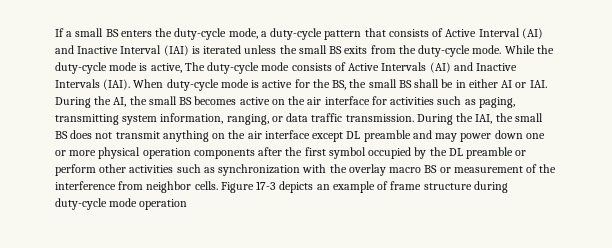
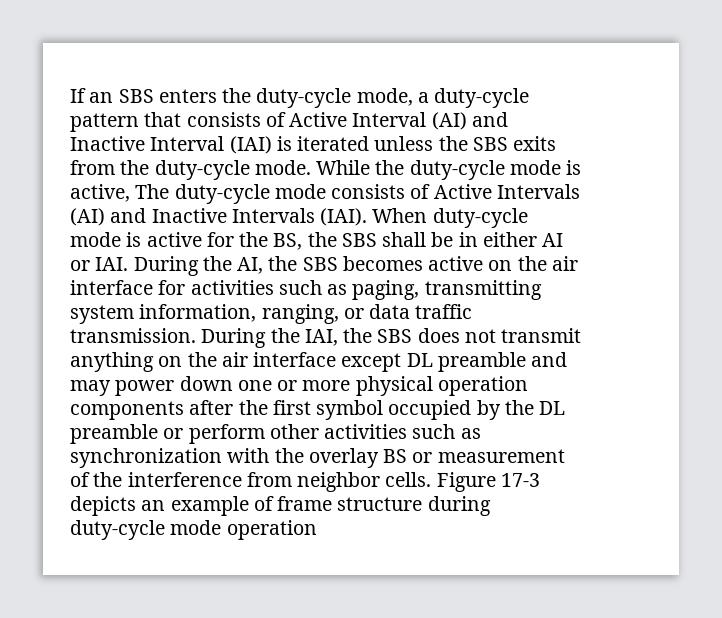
[66,28,119,37] a small BS -> [89,89,154,103] an SBS
[298,45,343,54] small BS -> [472,137,508,151] SBS
[368,79,412,88] small BS -> [341,233,377,247] SBS
[148,96,193,105] small BS -> [302,257,338,271] SBS
[514,113,543,122] [55,131,68,139] small BS -> [377,329,413,343] SBS
[389,167,422,173] macro -> (379, 458) none

